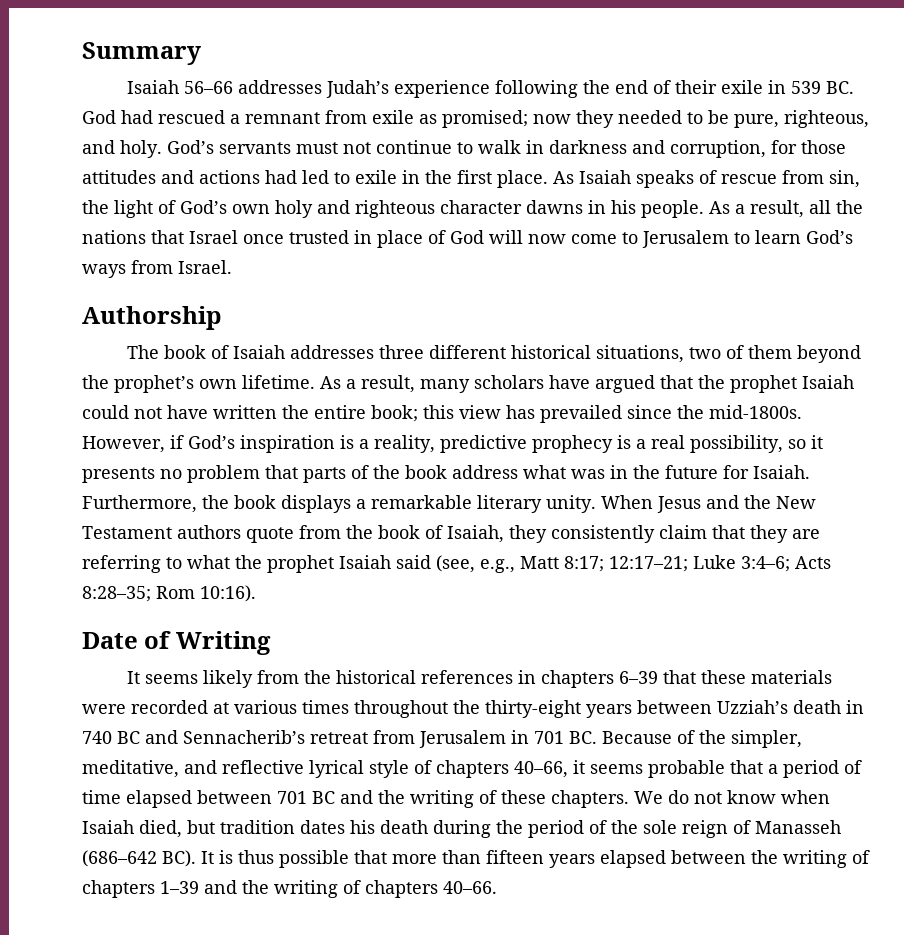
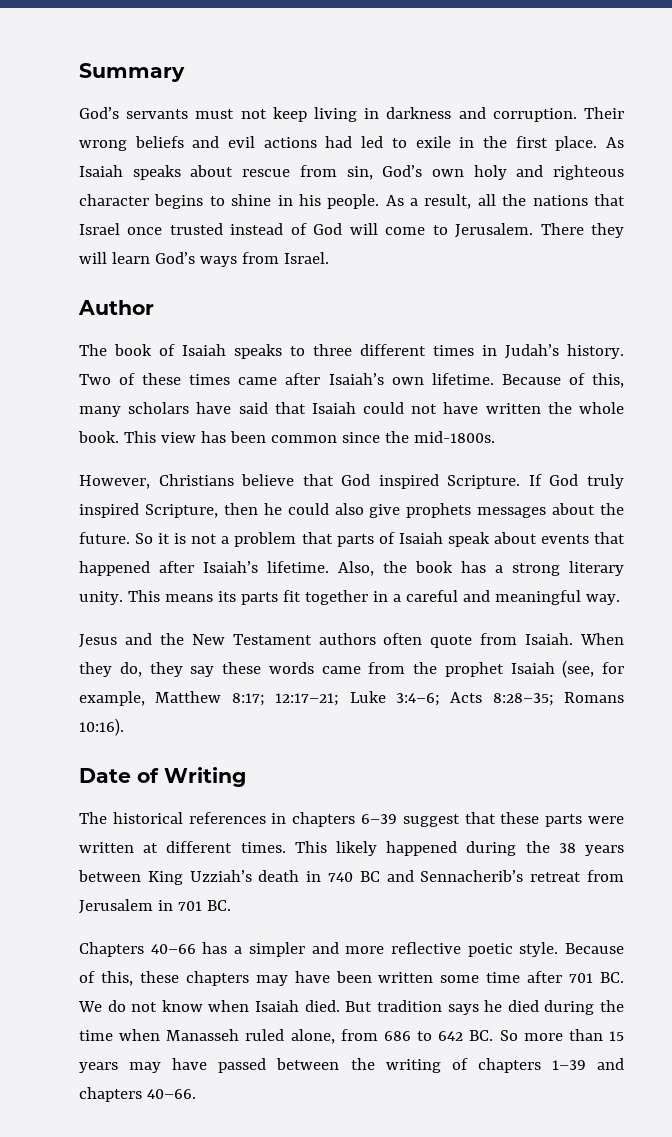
[126,80,854,98] [82,110,869,128] [82,140,846,158] [82,170,194,184] Isaiah 56–66 addresses Judah’s experience following the end of their exile in 539 BC. God had rescued a remnant from exile as promised; now they needed to be pure, righteous, and holy. God’s servants must not continue to walk in darkness and corruption, for those attitudes and -> [79,107,624,122] [79,136,256,151] God’s servants must not keep living in darkness and corruption. Their wrong beliefs and evil
[699,170,717,184] of -> [190,165,234,177] about
[82,200,176,218] the light of -> (373, 173) none
[526,200,583,214] dawns -> [154,194,272,209] begins to shine
[354,230,423,248] in place -> [230,223,284,235] instead
[528,234,566,244] now -> (378, 229) none
[642,230,750,248] Jerusalem to -> [455,223,624,238] [79,252,107,264] Jerusalem. There they will
[82,306,221,330] Authorship -> [78,300,154,315] Author
[289,345,861,363] [82,375,797,393] addresses three different historical situations, two of them beyond the prophet’s own lifetime. As a result, many scholars have argued that the prophet -> [234,344,624,359] [79,373,624,388] [79,402,306,417] speaks to three different times in Judah’s history. Two of these times came after Isaiah’s own lifetime. Because of this, many scholars have said that
[314,405,802,423] [82,435,823,453] [82,465,810,483] [82,495,653,513] entire book; this view has prevailed since the mid-1800s. However, if God’s inspiration is a reality, predictive prophecy is a real possibility, so it presents no problem that parts of the book address what was in the future for Isaiah. Furthermore, the book displays a remarkable literary unity. When -> [579,402,624,414] [78,431,495,443] [79,474,624,489] [79,503,624,518] [79,532,625,547] [79,561,624,576] [79,590,620,605] whole book. This view has been common since the mid-1800s. // However, Christians believe that God inspired Scripture. If God truly inspired Scripture, then he could also give prophets messages about the future. So it is not a problem that parts of Isaiah speak about events that happened after Isaiah’s lifetime. Also, the book has a strong literary unity. This means its parts fit together in a careful and meaningful way. //
(241, 532) none -> [383,633,423,645] often
[346,525,820,543] [82,555,559,573] the book of Isaiah, they consistently claim that they are referring to what the prophet Isaiah said (see, e.g., Matt -> [525,633,624,645] [79,660,624,678] [79,691,222,706] Isaiah. When they do, they say these words came from the prophet Isaiah (see, for example, Matthew
[156,586,195,599] Rom -> [564,692,624,703] Romans
[126,670,331,688] It seems likely from the -> [79,812,107,824] The
(658, 677) none -> [402,814,460,827] suggest
[750,670,832,684] [82,700,581,718] materials were recorded at various times throughout the thirty-eight -> [545,814,624,827] [79,841,576,856] parts were written at different times. This likely happened during the 38
(712, 707) none -> [147,871,183,885] King
[602,730,802,748] [82,760,862,778] [82,790,629,808] Because of the simpler, meditative, and reflective lyrical style of chapters 40–66, it seems probable that a period of time elapsed between 701 BC and the writing of these chapters. -> [79,942,624,957] [79,971,625,986] // Chapters 40–66 has a simpler and more reflective poetic style. Because of this, these chapters may have been written some time after 701 BC.
[139,820,841,838] [82,850,666,868] died, but tradition dates his death during the period of the sole reign of Manasseh (686–642 BC). It is thus possible that more than fifteen years elapsed -> [304,1000,625,1015] [79,1029,624,1044] [79,1058,267,1073] died. But tradition says he died during the time when Manasseh ruled alone, from 686 to 642 BC. So more than 15 years may have passed
[242,880,361,898] the writing of -> (625, 1064) none

